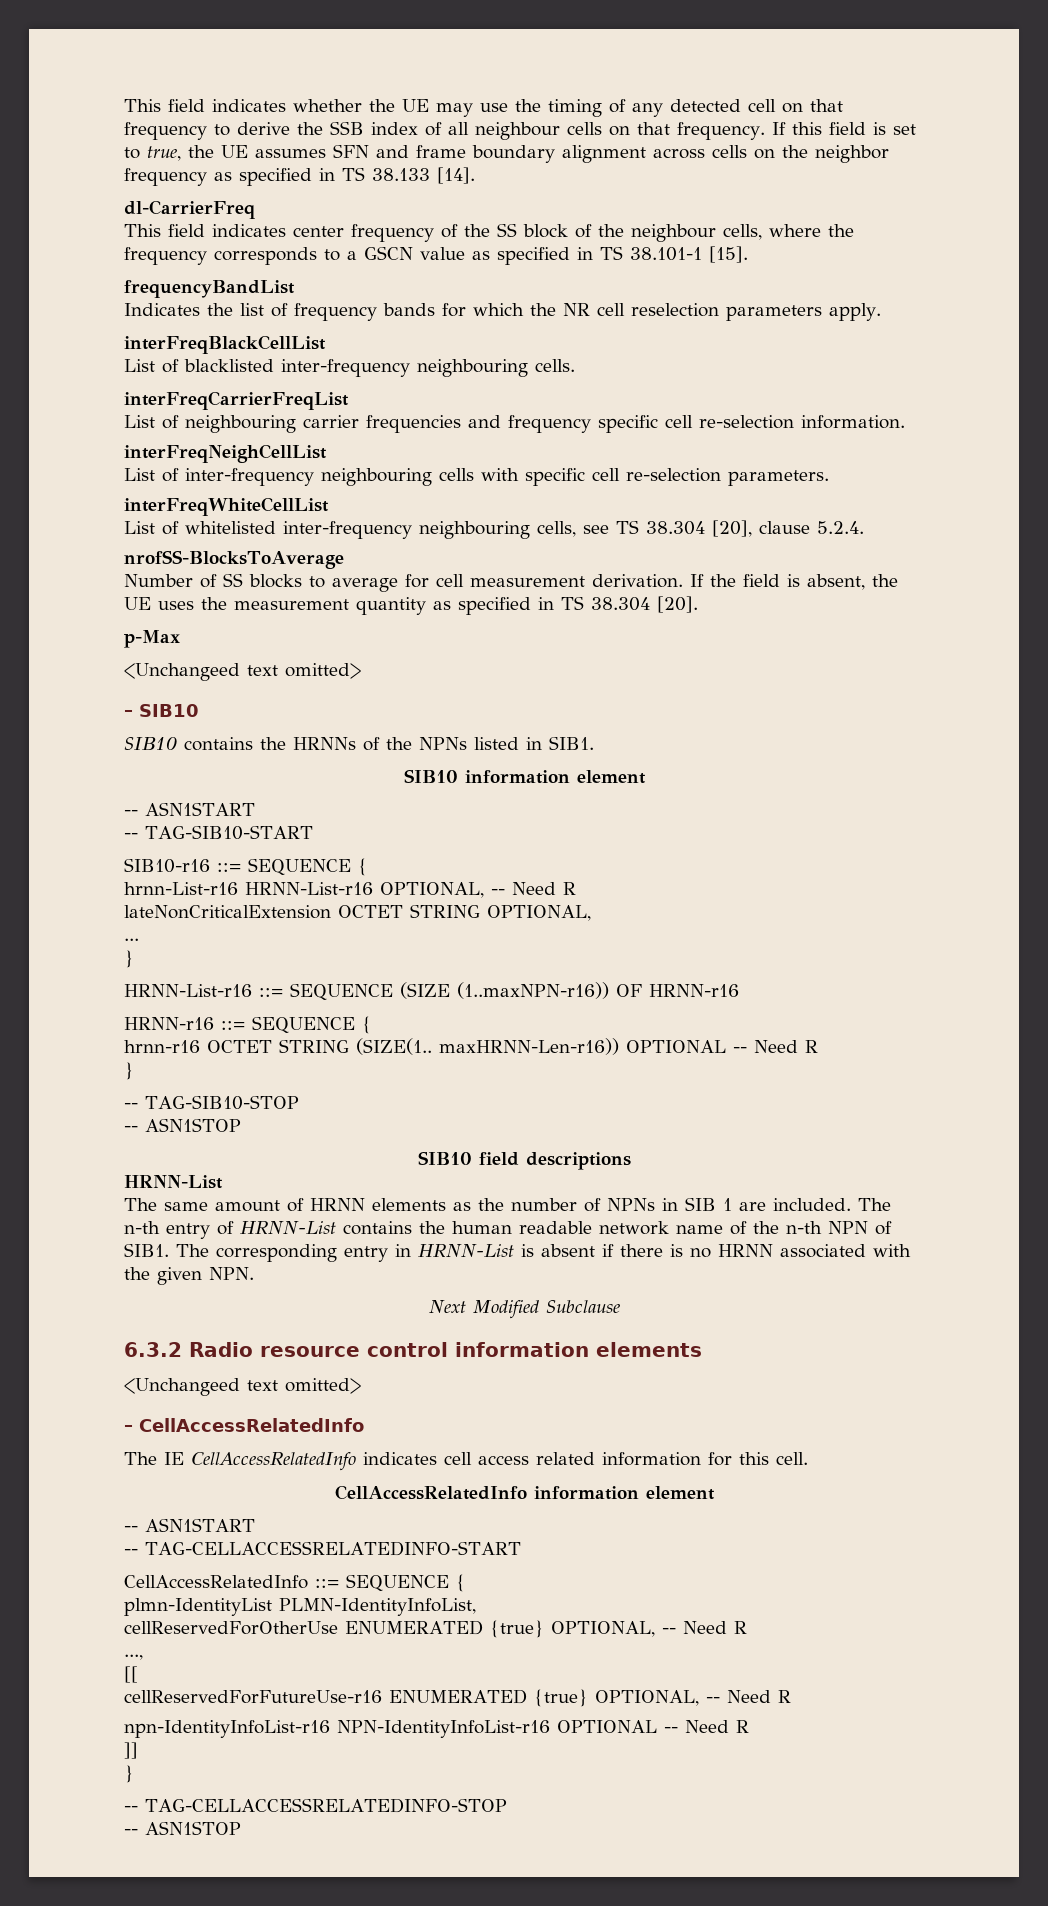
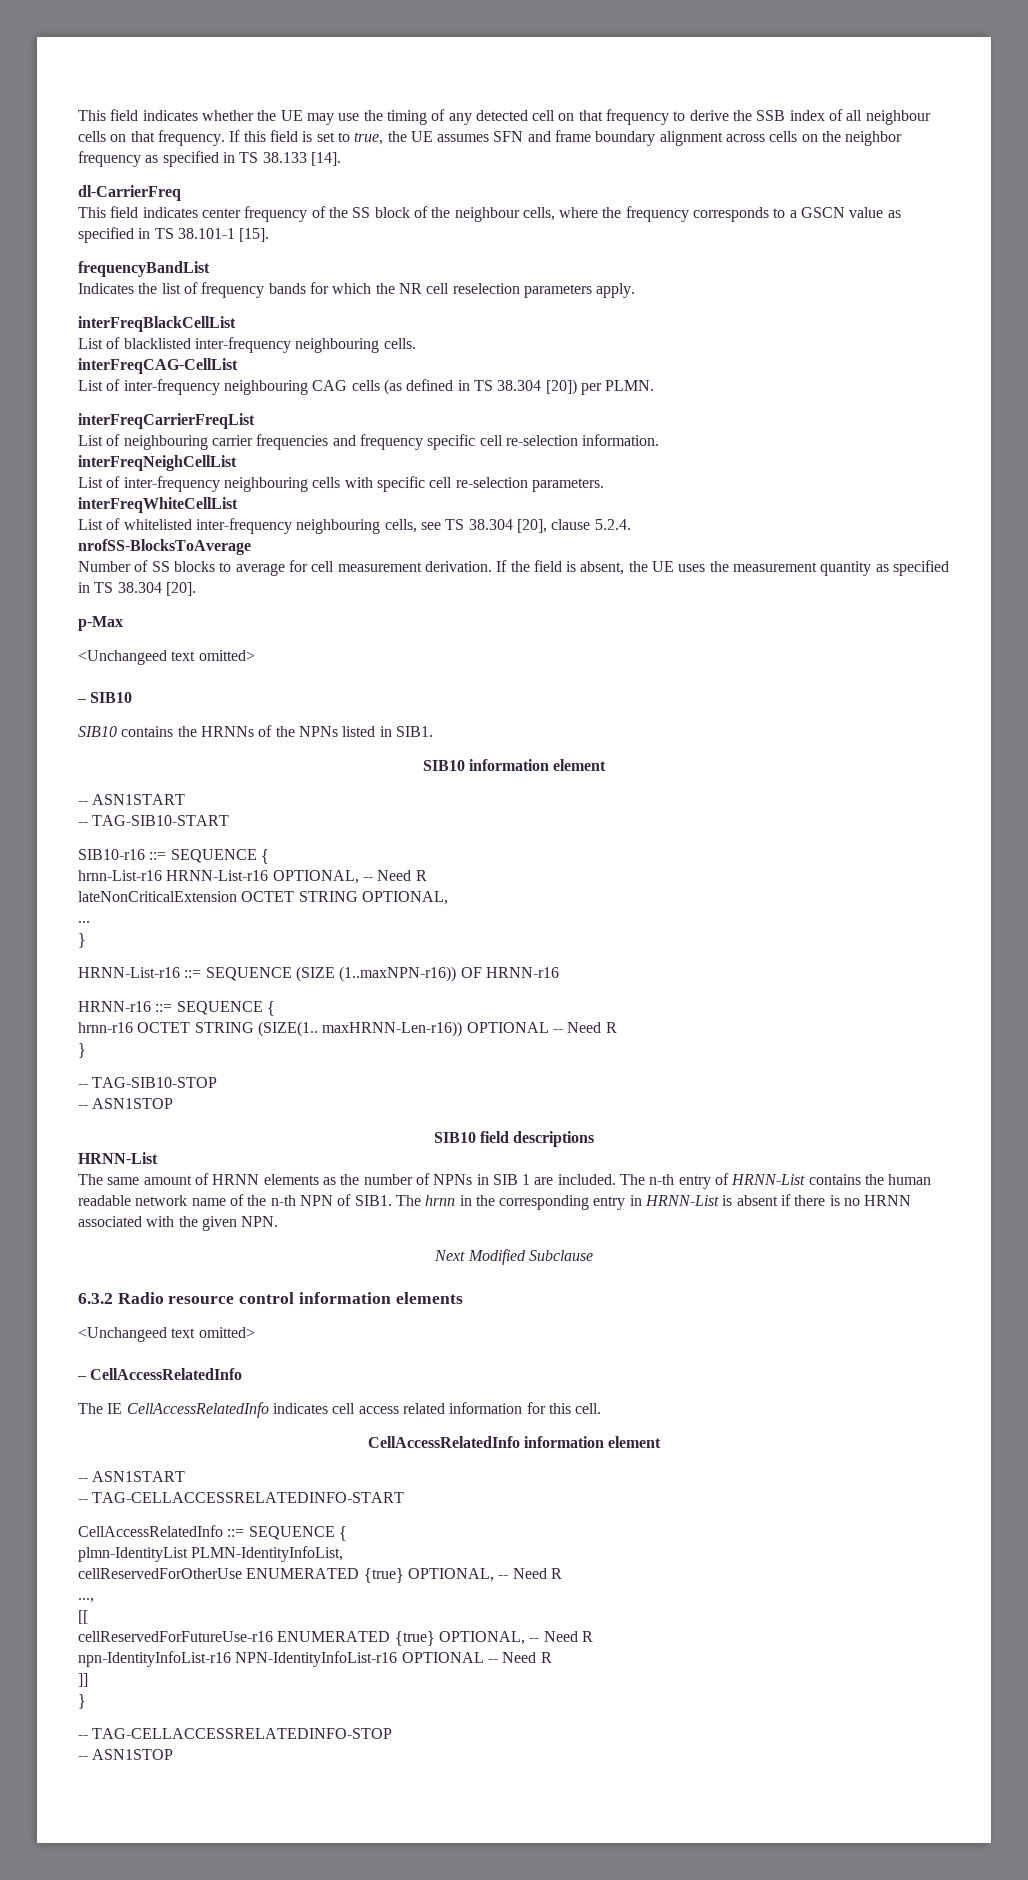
(575, 365) none -> [78,358,238,374] [78,379,655,395] // interFreqCAG-CellList // List of inter-frequency neighbouring CAG cells (as defined in TS 38.304 [20]) per PLMN.
(209, 1250) none -> [425,1195,495,1206] hrnn in the

